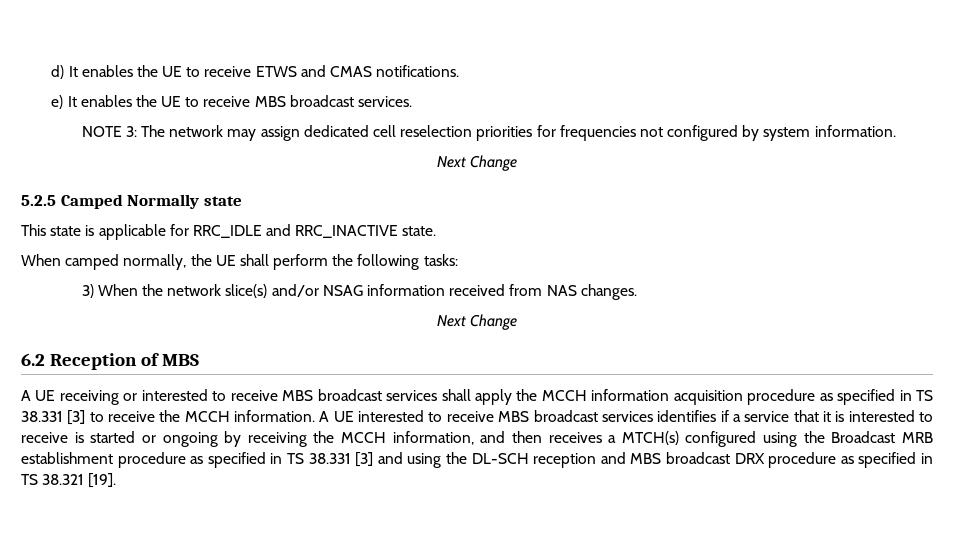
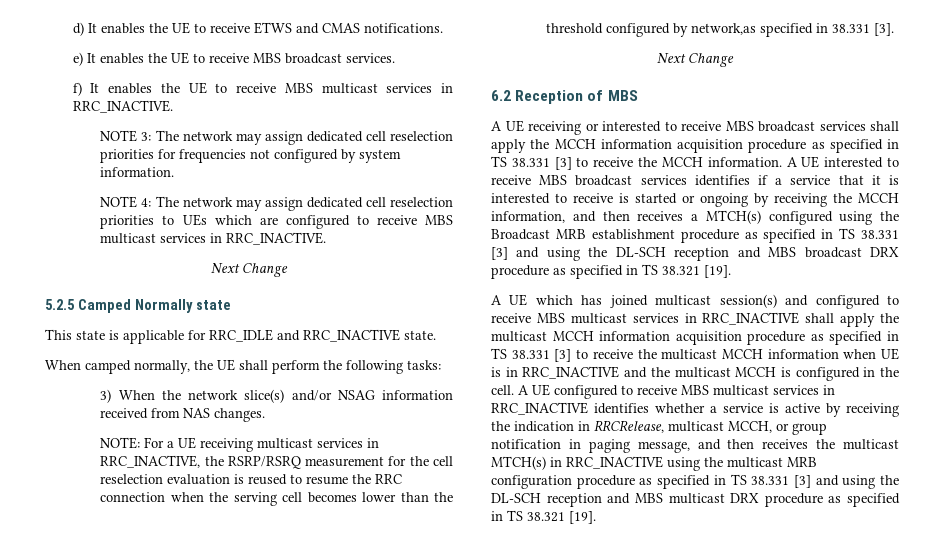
(413, 101) none -> [72,82,453,96] [72,100,173,113] // f) It enables the UE to receive MBS multicast services in RRC_INACTIVE.
(896, 131) none -> [100,196,454,211] [100,214,454,229] [100,232,327,245] // NOTE 4: The network may assign dedicated cell reselection priorities to UEs which are configured to receive MBS multicast services in RRC_INACTIVE.
(637, 292) none -> [100,437,380,452] [100,455,453,469] [100,474,403,485] [100,492,454,506] [546,23,895,37] // NOTE: For a UE receiving multicast services in RRC_INACTIVE, the RSRP/RSRQ measurement for the cell reselection evaluation is reused to resume the RRC connection when the serving cell becomes lower than the threshold configured by network,as specified in 38.331 [3].
(117, 480) none -> [491,294,899,309] [491,312,899,327] [491,331,899,345] [491,348,899,362] [491,366,899,381] [491,384,835,399] [491,402,899,417] [491,420,827,435] [491,439,899,453] [491,456,817,471] [491,474,899,489] [491,493,900,507] [491,510,596,524] // A UE which has joined multicast session(s) and configured to receive MBS multicast services in RRC_INACTIVE shall apply the multicast MCCH information acquisition procedure as specified in TS 38.331 [3] to receive the multicast MCCH information when UE is in RRC_INACTIVE and the multicast MCCH is configured in the cell. A UE configured to receive MBS multicast services in RRC_INACTIVE identifies whether a service is active by receiving the indication in RRCRelease, multicast MCCH, or group notification in paging message, and then receives the multicast MTCH(s) in RRC_INACTIVE using the multicast MRB configuration procedure as specified in TS 38.331 [3] and using the DL-SCH reception and MBS multicast DRX procedure as specified in TS 38.321 [19].

